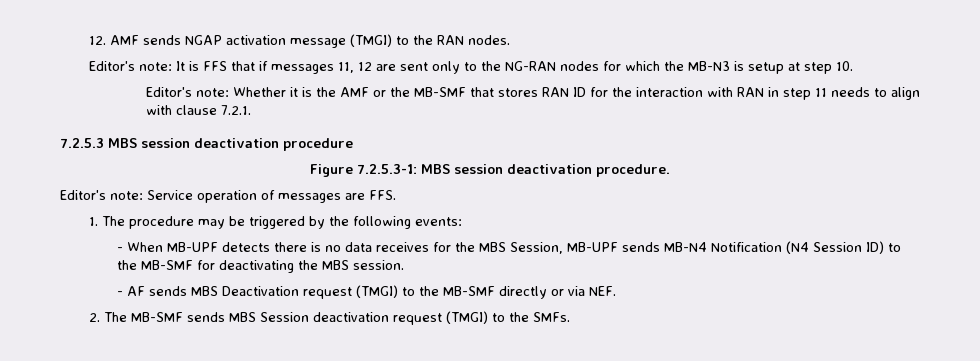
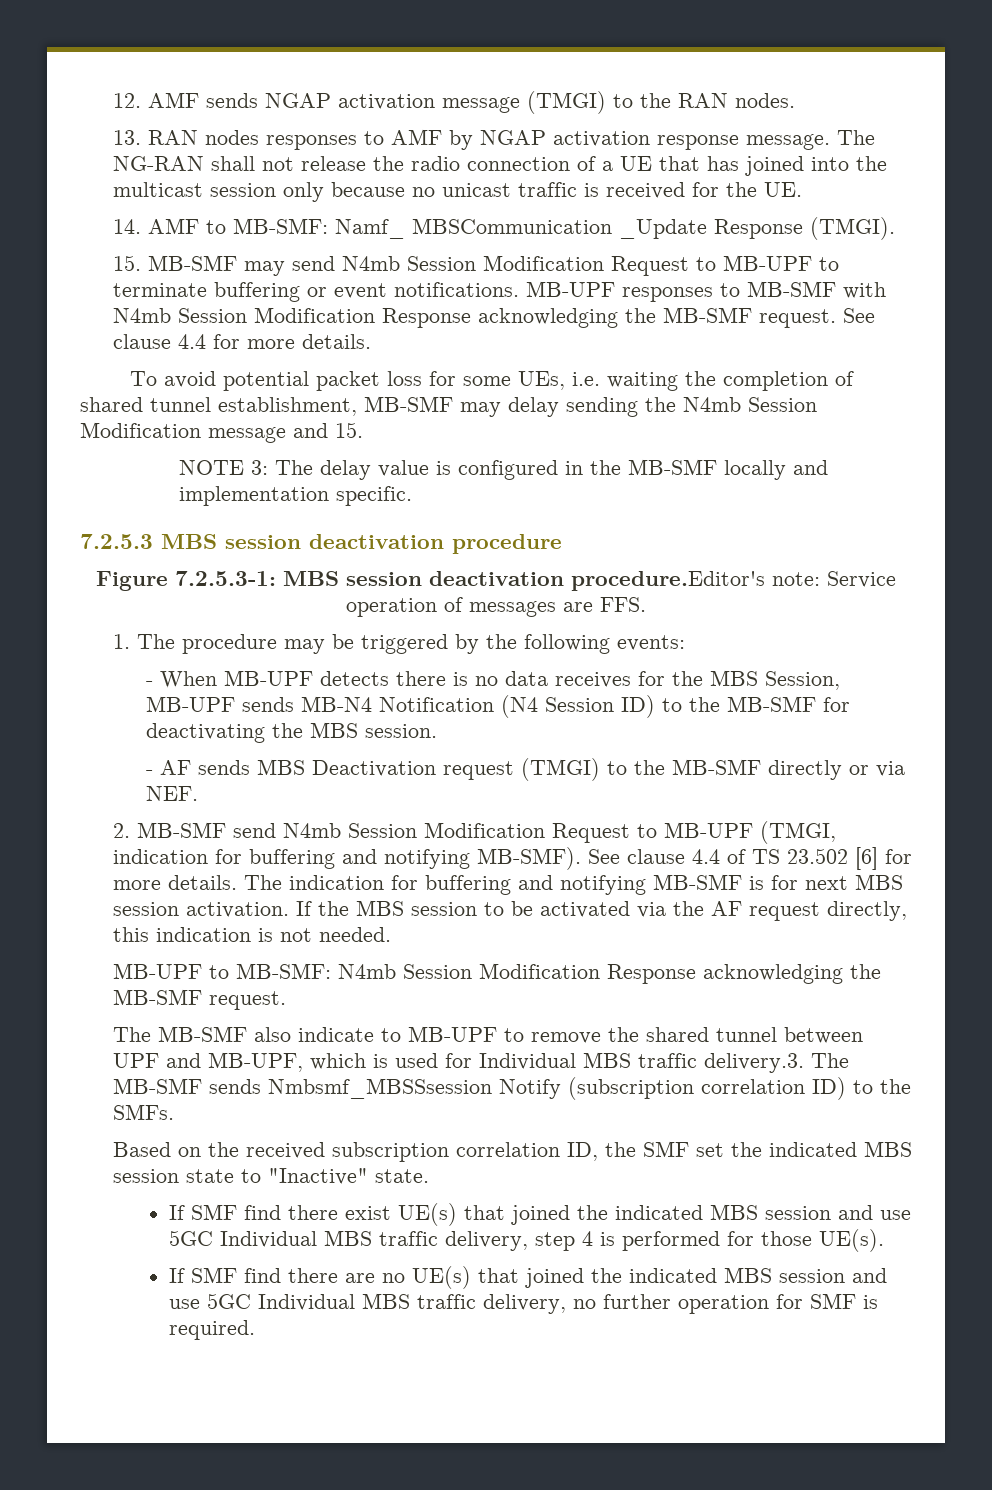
[88,61,853,74] [145,87,920,100] [145,105,251,115] Editor's note: It is FFS that if messages 11, 12 are sent only to the NG-RAN nodes for which the MB-N3 is setup at step 10. // Editor's note: Whether it is the AMF or the MB-SMF that stores RAN ID for the interaction with RAN in step 11 needs to align with clause 7.2.1. -> [112,129,875,150] [112,156,887,176] [112,182,802,202] [112,217,895,240] [112,255,839,276] [112,281,886,302] [112,307,875,328] [112,334,371,349] [129,371,854,391] [80,396,817,417] [80,422,363,443] [178,459,828,480] [178,486,412,506] 13. RAN nodes responses to AMF by NGAP activation response message. The NG-RAN shall not release the radio connection of a UE that has joined into the multicast session only because no unicast traffic is received for the UE. // 14. AMF to MB-SMF: Namf_ MBSCommunication _Update Response (TMGI). // 15. MB-SMF may send N4mb Session Modification Request to MB-UPF to terminate buffering or event notifications. MB-UPF responses to MB-SMF with N4mb Session Modification Response acknowledging the MB-SMF request. See clause 4.4 for more details. // To avoid potential packet loss for some UEs, i.e. waiting the completion of shared tunnel establishment, MB-SMF may delay sending the N4mb Session Modification message and 15. // NOTE 3: The delay value is configured in the MB-SMF locally and implementation specific.
[596,164,670,177] [60,190,106,200] procedure. // Editor's -> [571,571,765,591] procedure.Editor's
[103,311,570,325] The MB-SMF sends MBS Session deactivation request (TMGI) to the SMFs. -> [136,821,836,844] [112,847,912,870] [112,874,903,895] [112,900,907,921] [112,927,391,942] [112,963,881,984] [112,989,286,1010] [112,1026,863,1044] [112,1052,849,1073] [112,1077,911,1100] [112,1104,174,1120] [112,1141,912,1162] [112,1168,429,1185] [169,1203,912,1226] [169,1229,885,1252] [169,1266,888,1289] [169,1293,879,1314] [169,1320,256,1340] MB-SMF send N4mb Session Modification Request to MB-UPF (TMGI, indication for buffering and notifying MB-SMF). See clause 4.4 of TS 23.502 [6] for more details. The indication for buffering and notifying MB-SMF is for next MBS session activation. If the MBS session to be activated via the AF request directly, this indication is not needed. // MB-UPF to MB-SMF: N4mb Session Modification Response acknowledging the MB-SMF request. // The MB-SMF also indicate to MB-UPF to remove the shared tunnel between UPF and MB-UPF, which is used for Individual MBS traffic delivery.3. The MB-SMF sends Nmbsmf_MBSSsession Notify (subscription correlation ID) to the SMFs. // Based on the received subscription correlation ID, the SMF set the indicated MBS session state to "Inactive" state. // If SMF find there exist UE(s) that joined the indicated MBS session and use 5GC Individual MBS traffic delivery, step 4 is performed for those UE(s). // If SMF find there are no UE(s) that joined the indicated MBS session and use 5GC Individual MBS traffic delivery, no further operation for SMF is required.

